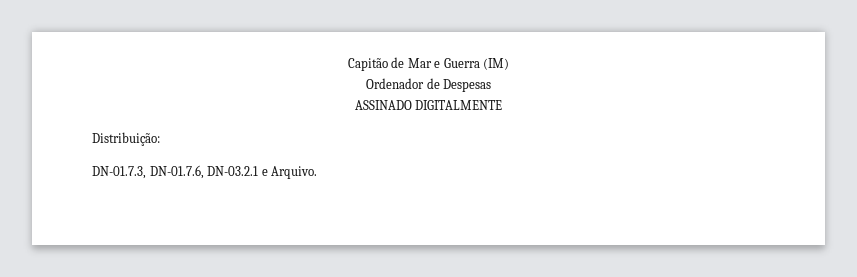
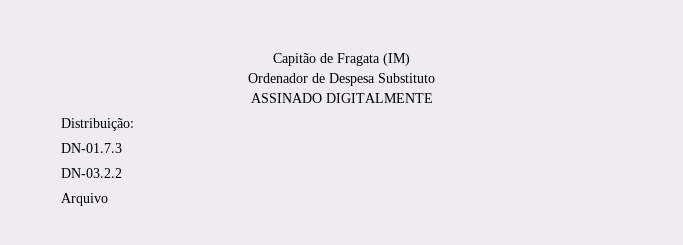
[407,58,480,68] Mar e Guerra -> [337,53,380,66] Fragata
[443,79,492,92] Despesas -> [329,73,435,86] Despesa Substituto
[92,165,318,179] DN-01.7.3, DN-01.7.6, DN-03.2.1 e Arquivo. -> [61,143,122,153] [61,168,122,178] [61,193,108,206] DN-01.7.3 // DN-03.2.2 // Arquivo

